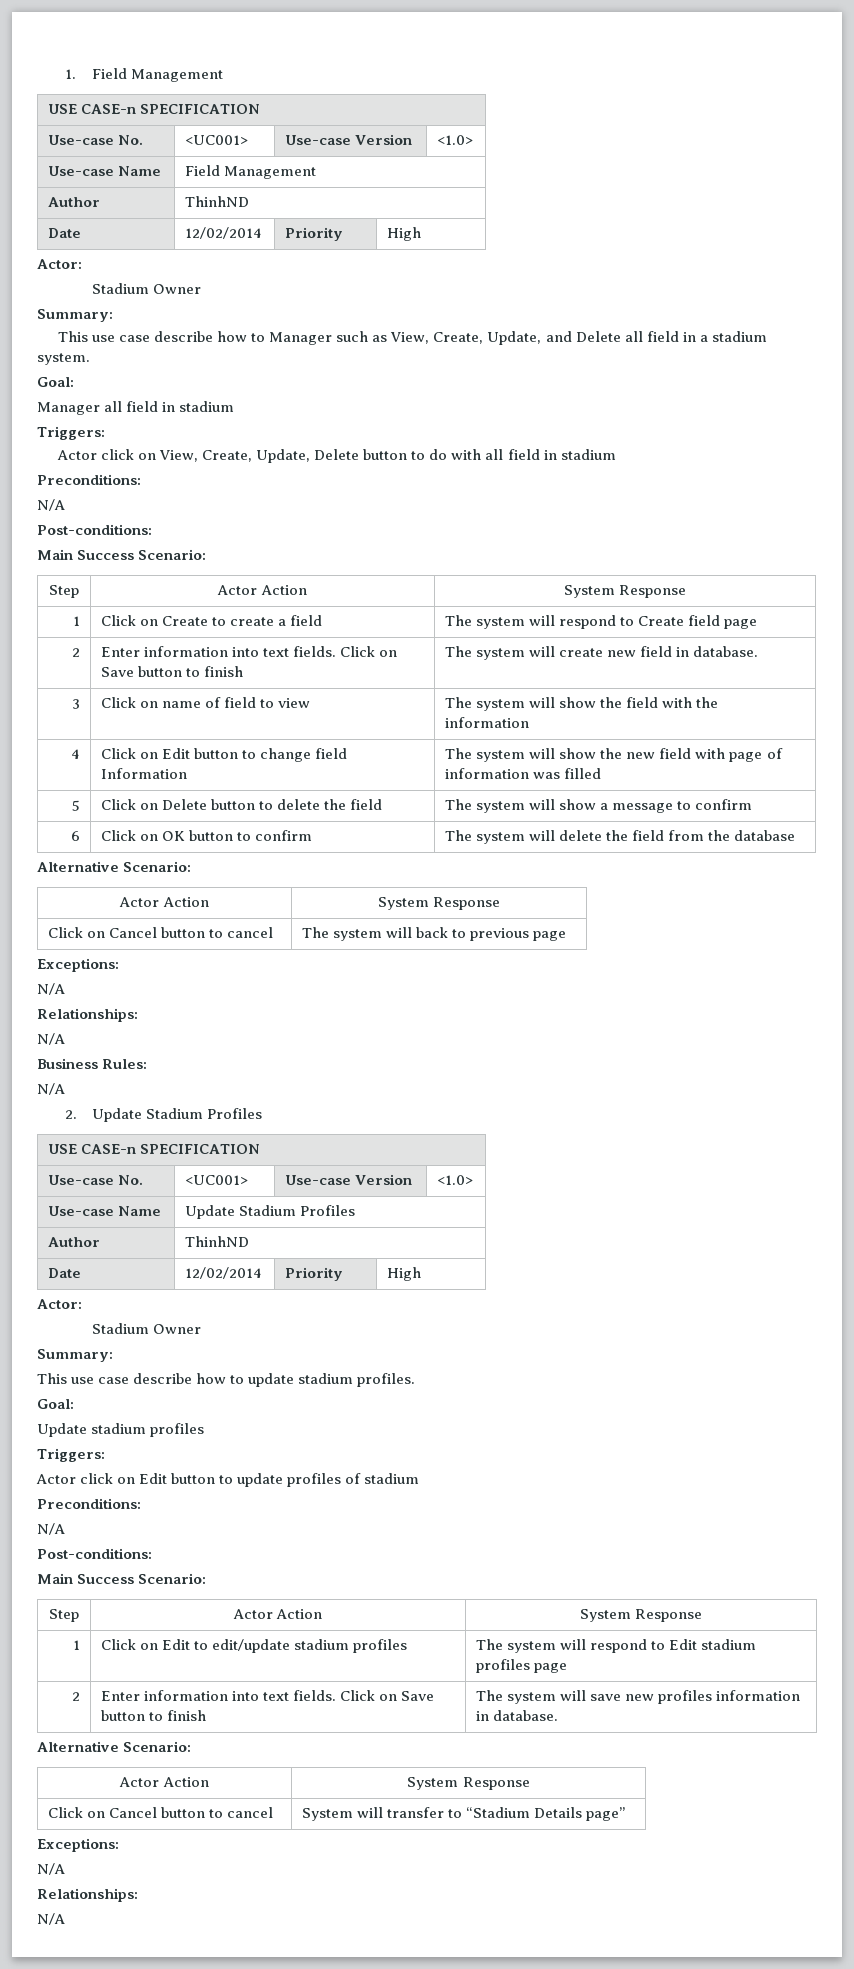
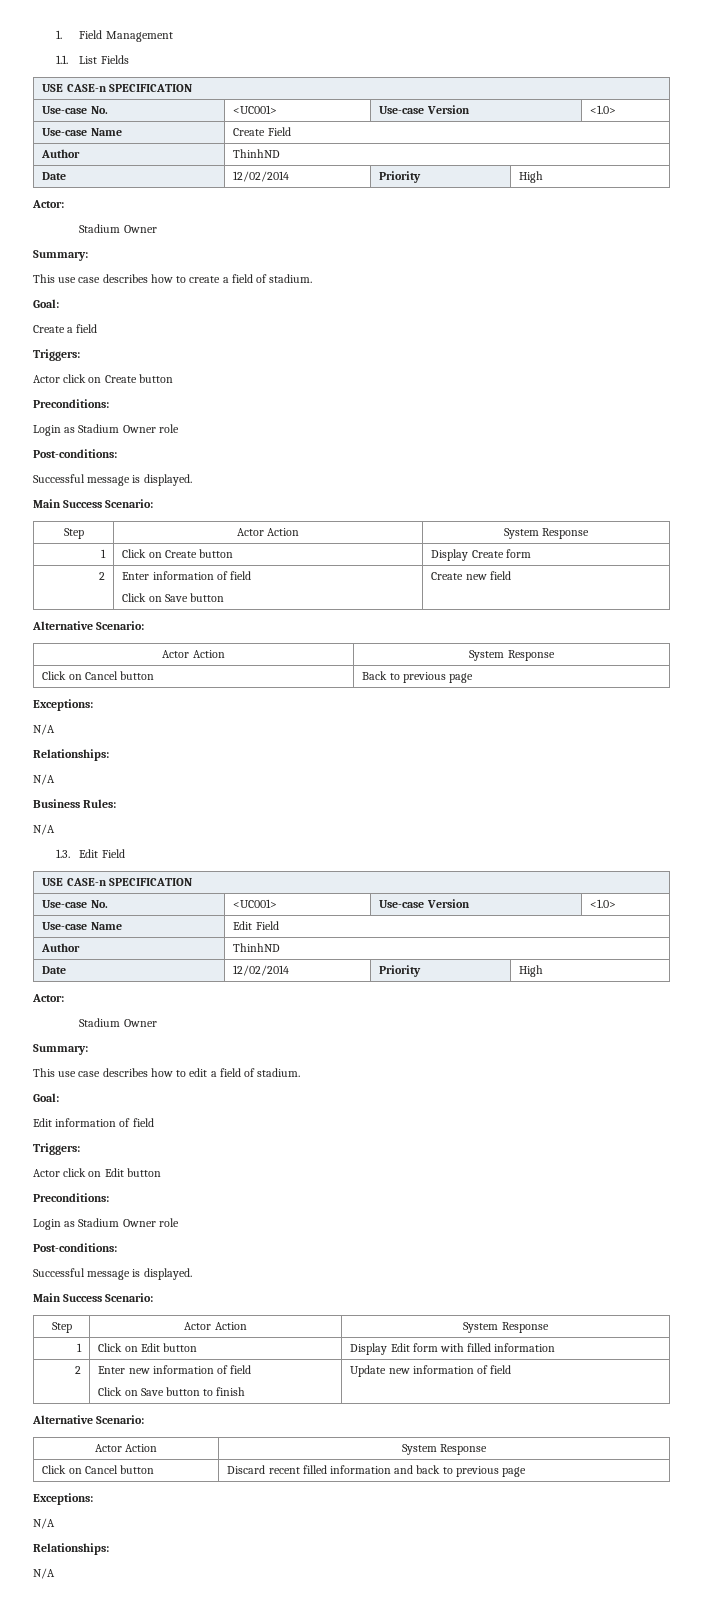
(224, 75) none -> [56,55,129,64] // 1.1. List Fields
[185,165,317,179] Field Management -> [233,127,291,136] Create Field
[154,331,767,345] [37,353,90,365] [37,377,74,387] [37,401,235,415] [37,426,105,440] [56,449,616,463] [37,474,141,485] [37,499,65,511] [37,524,152,535] describe how to Manager such as View, Create, Update, and Delete all field in a stadium system. // Goal: // Manager all field in stadium // Triggers: // Actor click on View, Create, Update, Delete button to do with all field in stadium // Preconditions: // N/A // Post-conditions: -> [102,274,313,283] [33,299,59,308] [33,324,98,333] [33,349,80,361] [33,374,173,383] [33,399,109,408] [33,424,179,436] [33,449,117,458] [33,474,192,486] describes how to create a field of stadium. // Goal: // Create a field // Triggers: // Actor click on Create button // Preconditions: // Login as Stadium Owner role // Post-conditions: // Successful message is displayed.
[212,615,323,626] [445,615,758,629] [71,648,80,657] [101,646,398,657] [101,666,244,677] [445,646,759,660] [71,699,80,709] [101,697,311,708] [445,697,719,711] [445,717,530,728] [70,749,80,759] [101,748,348,762] [101,768,188,779] [445,748,783,762] [445,768,602,779] [71,800,80,811] [101,799,383,810] [445,799,753,813] [70,831,80,841] [101,830,313,841] [445,830,796,844] to create a field | The system will respond to Create field page // 2 | Enter information into text fields. Click on Save button to finish | The system will create new field in database. // 3 | Click on name of field to view | The system will show the field with the information // 4 | Click on Edit button to change field Information | The system will show the new field with page of information was filled // 5 | Click on Delete button to delete the field | The system will show a message to confirm // 6 | Click on OK button to confirm | The system will delete the field from the database -> [198,549,233,558] [431,549,531,561] [98,572,105,580] [122,571,251,580] [122,593,224,602] [431,571,511,580] button | Display Create form // 2 | Enter information of field // Click on Save button | Create new field
[209,927,274,938] [302,927,449,941] to cancel | The system will back -> [362,671,388,680] | Back
[64,1108,263,1122] 2. Update Stadium Profiles -> [56,849,125,858] 1.3. Edit Field
[185,1205,356,1219] Update Stadium Profiles -> [233,921,279,930] Edit Field
[133,1373,416,1387] [37,1399,74,1409] [37,1423,205,1437] describe how to update stadium profiles. // Goal: // Update stadium profiles -> [102,1068,301,1077] [33,1093,59,1102] [33,1118,154,1127] describes how to edit a field of stadium. // Goal: // Edit information of field
[219,1473,420,1487] [37,1498,141,1509] [37,1523,65,1535] [37,1548,152,1559] to update profiles of stadium // Preconditions: // N/A // Post-conditions: -> [33,1193,109,1202] [33,1218,179,1230] [33,1243,117,1252] [33,1268,192,1280] // Preconditions: // Login as Stadium Owner role // Post-conditions: // Successful message is displayed.
[194,1639,408,1653] [476,1639,757,1653] [476,1659,568,1673] [71,1692,80,1701] [101,1690,435,1701] [101,1710,207,1721] [476,1690,801,1704] [476,1710,559,1721] to edit/update stadium profiles | The system will respond to Edit stadium profiles page // 2 | Enter information into text fields. Click on Save button to finish | The system will save new profiles information in database. -> [162,1343,197,1352] [350,1343,556,1355] [74,1366,81,1374] [98,1365,252,1374] [98,1387,246,1396] [350,1365,512,1377] button | Display Edit form with filled information // 2 | Enter new information of field // Click on Save button to finish | Update new information of field
[209,1807,274,1818] [302,1807,626,1821] to cancel | System will transfer to “Stadium Details page” -> [227,1465,527,1477] | Discard recent filled information and back to previous page

